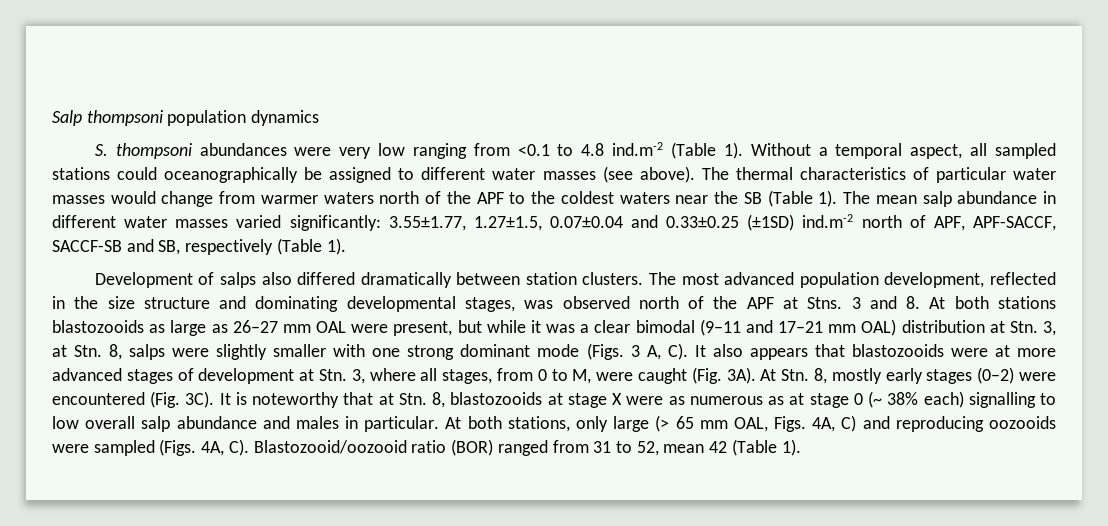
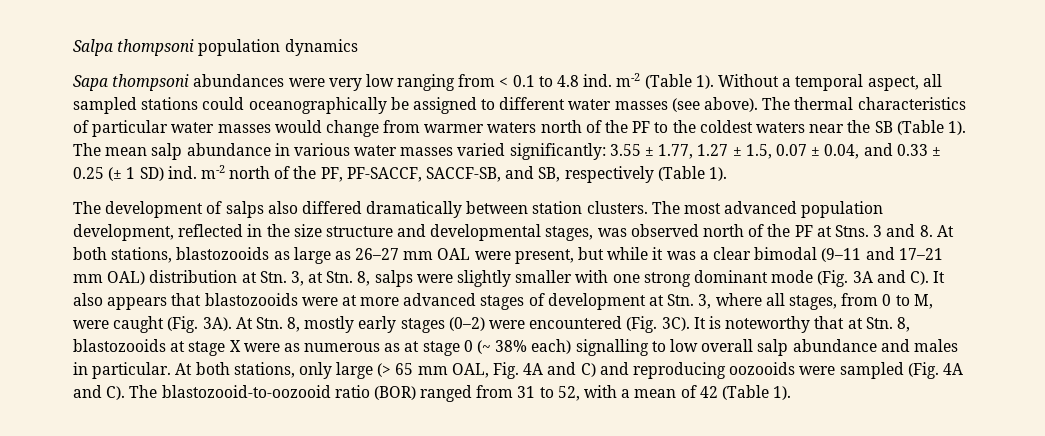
[52,110,82,126] Salp -> [73,39,113,56] Salpa
[94,144,108,156] S. -> [73,75,108,91] Sapa
[517,142,664,156] <0.1 to 4.8 ind.m-2 -> [499,73,641,87] < 0.1 to 4.8 ind. m-2
[476,192,504,204] APF -> [632,121,651,133] PF
[52,215,116,228] different -> [293,143,350,156] various
[388,214,1056,231] [52,240,122,252] 3.55±1.77, 1.27±1.5, 0.07±0.04 and 0.33±0.25 (±1SD) ind.m-2 north of APF, APF-SACCF, SACCF-SB -> [609,143,941,159] [73,165,502,182] 3.55 ± 1.77, 1.27 ± 1.5, 0.07 ± 0.04, and 0.33 ± 0.25 (± 1 SD) ind. m-2 north of the PF, PF-SACCF, SACCF-SB,
[94,272,193,288] Development -> [73,201,204,218] The development
[255,296,339,312] dominating -> (427, 230) none
[746,297,774,309] APF -> [794,225,813,237] PF
[998,296,1057,309] stations -> [111,247,173,263] stations,
[586,343,661,360] (Figs. 3 A, -> [817,270,906,287] (Fig. 3A and
[774,416,836,432] Figs. 4A, -> [493,362,577,379] Fig. 4A and
[159,439,407,456] (Figs. 4A, C). Blastozooid/oozooid -> [907,362,963,379] [73,385,331,400] (Fig. 4A and C). The blastozooid-to-oozooid
[663,444,705,453] mean -> [584,385,697,398] with a mean of

